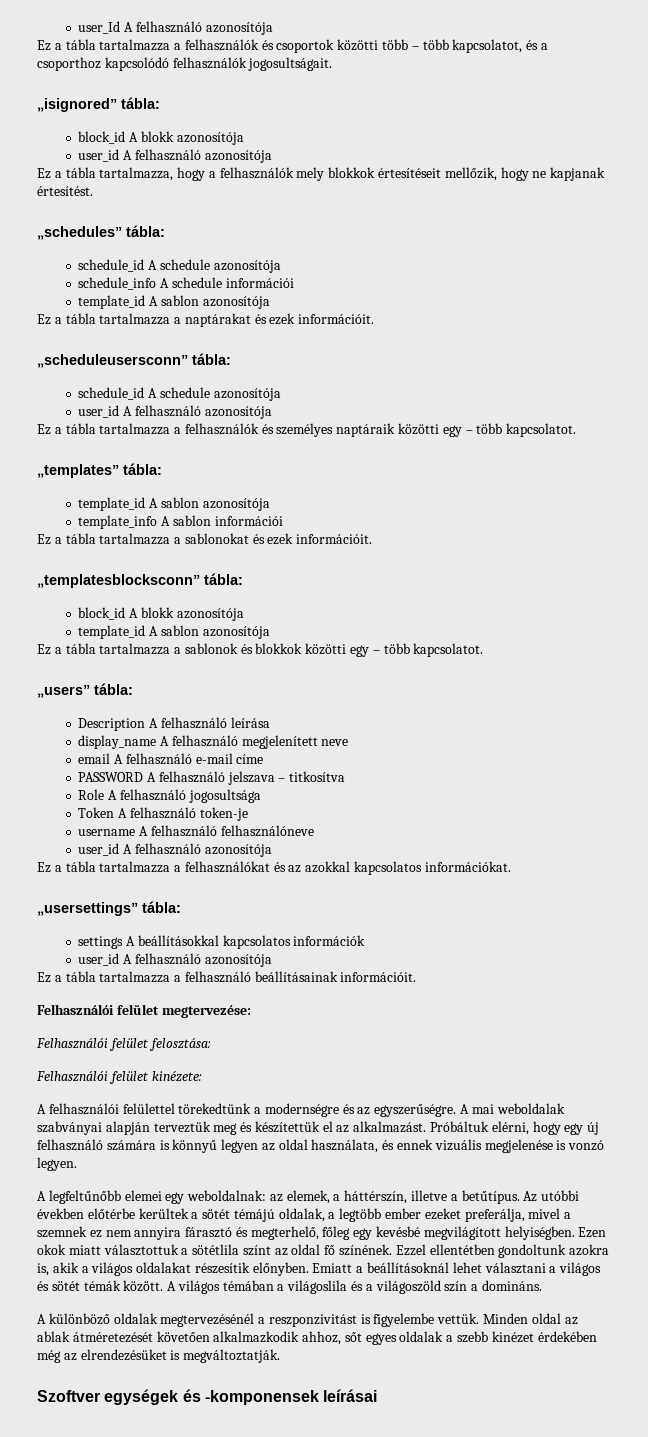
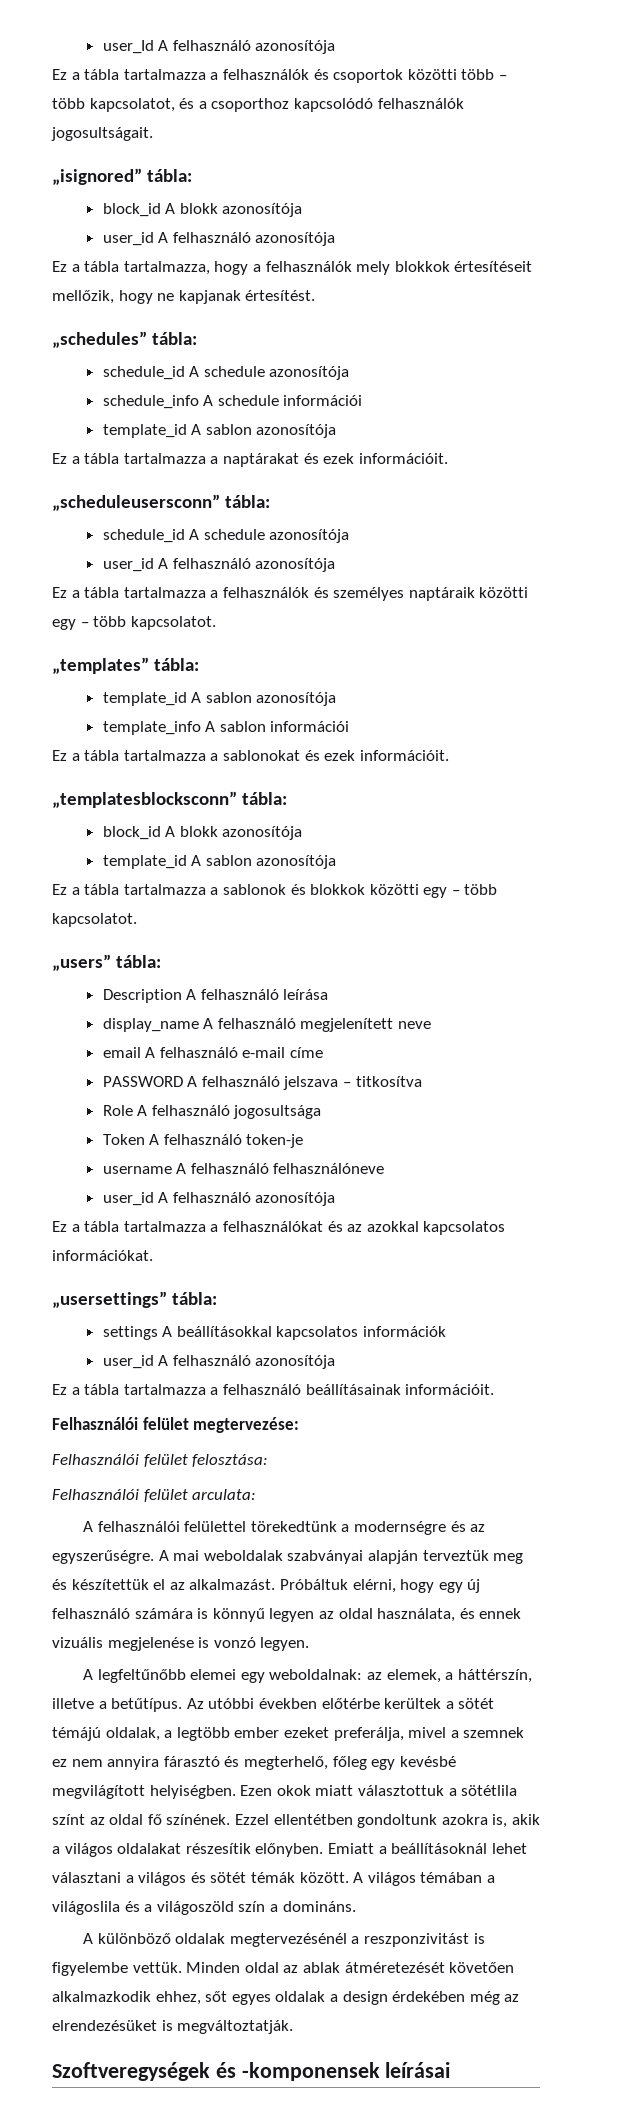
[151,1071,202,1082] kinézete: -> [192,1489,257,1500] arculata:
[302,1331,342,1345] ahhoz, -> [155,1991,201,2005] ehhez,
[457,1331,534,1343] szebb kinézet -> [342,1991,388,2005] design
[37,1389,179,1405] Szoftver egységek -> [52,2062,210,2081] Szoftveregységek

